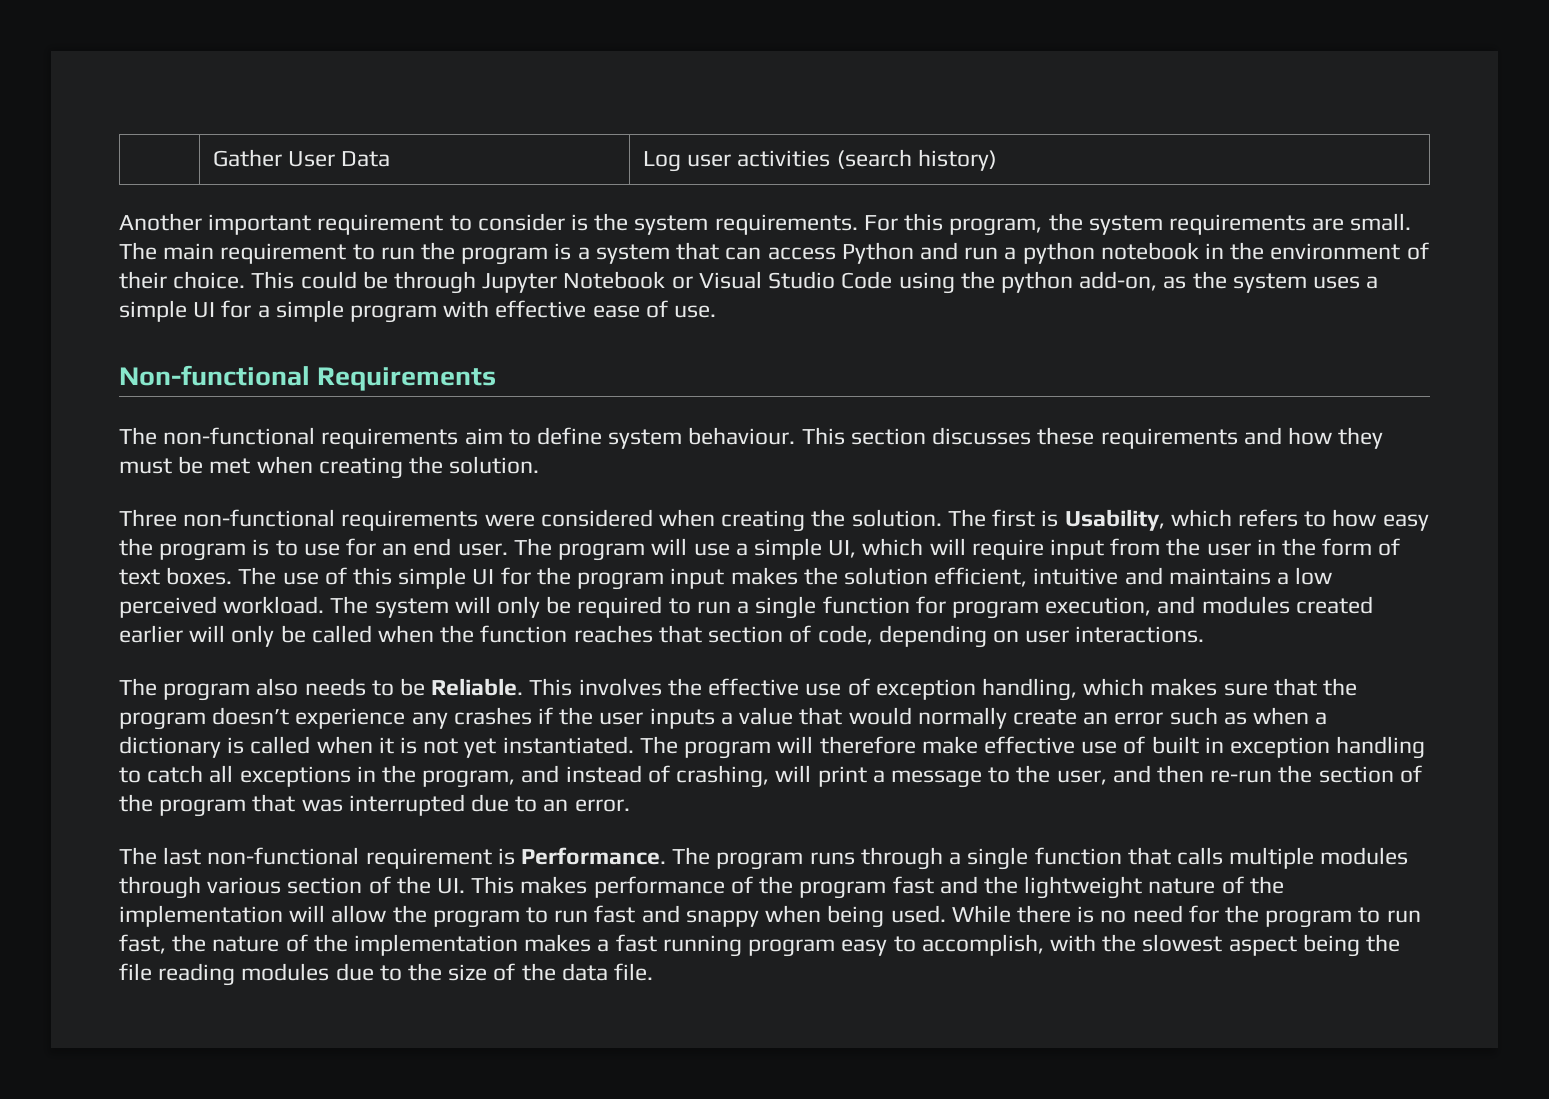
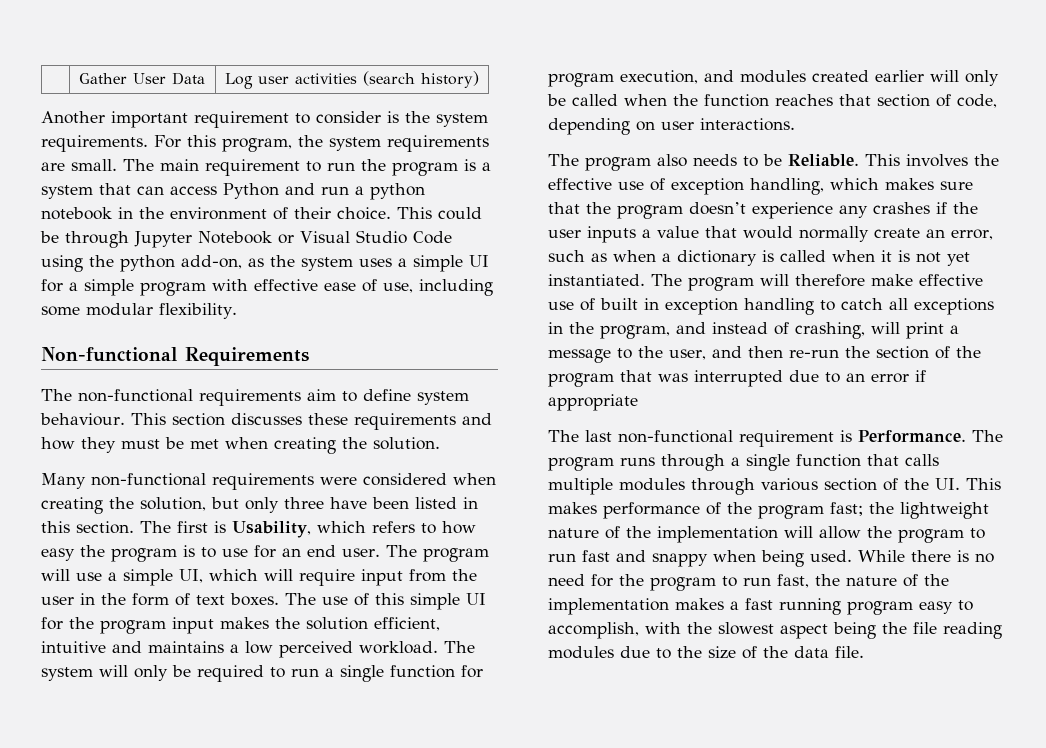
[674,305,717,318] use. -> [383,279,493,296] [41,303,237,319] use, including some modular flexibility.
[119,509,177,527] Three -> [41,473,86,489] Many
[851,509,942,527] solution. -> [140,497,478,513] [41,521,134,534] solution, but only three have been listed in this section.
[1114,712,1164,725] error -> [951,229,993,240] error,
[574,799,630,812] error. -> [871,370,926,383] [548,394,638,411] error if appropriate
[892,876,978,894] fast and -> [830,502,863,516] fast;

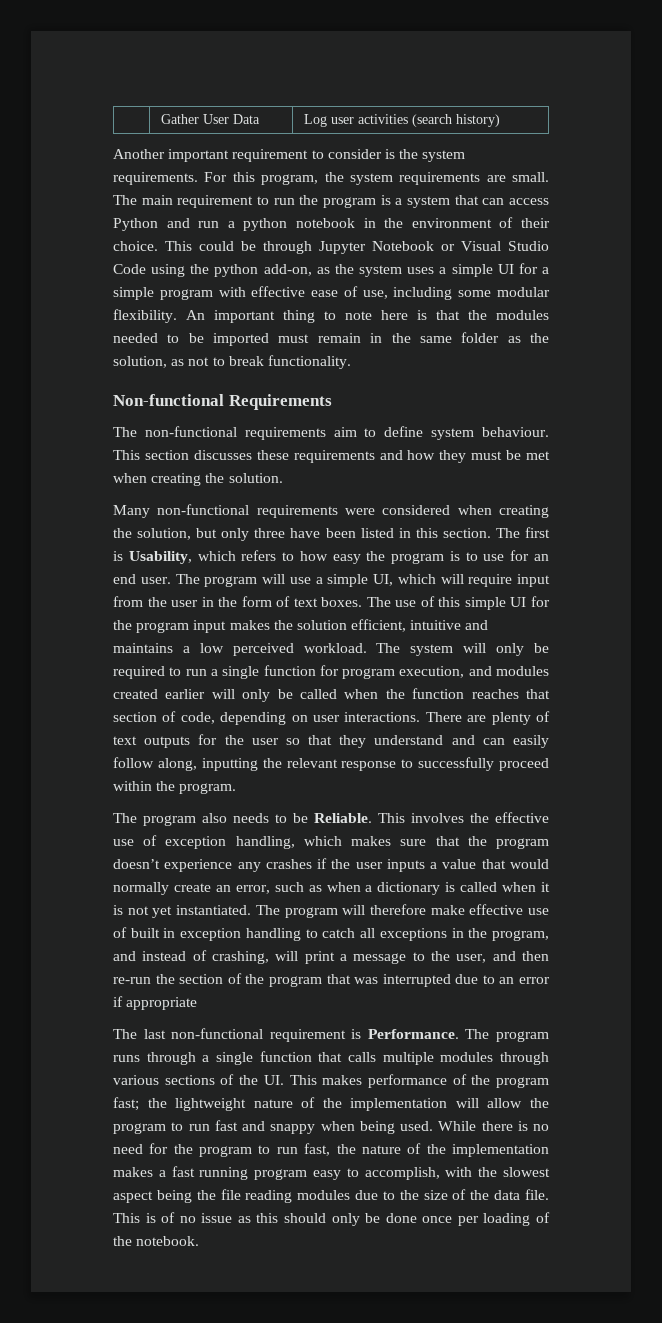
(237, 311) none -> [186,310,549,323] [113,332,549,346] [113,355,351,369] An important thing to note here is that the modules needed to be imported must remain in the same folder as the solution, as not to break functionality.
(795, 124) none -> [425,711,550,725] [113,734,549,748] [113,757,549,771] [113,781,237,794] There are plenty of text outputs for the user so that they understand and can easily follow along, inputting the relevant response to successfully proceed within the program.
[824,478,877,491] section -> [164,1075,215,1085] sections
(864, 652) none -> [113,1212,550,1226] [113,1236,200,1246] This is of no issue as this should only be done once per loading of the notebook.

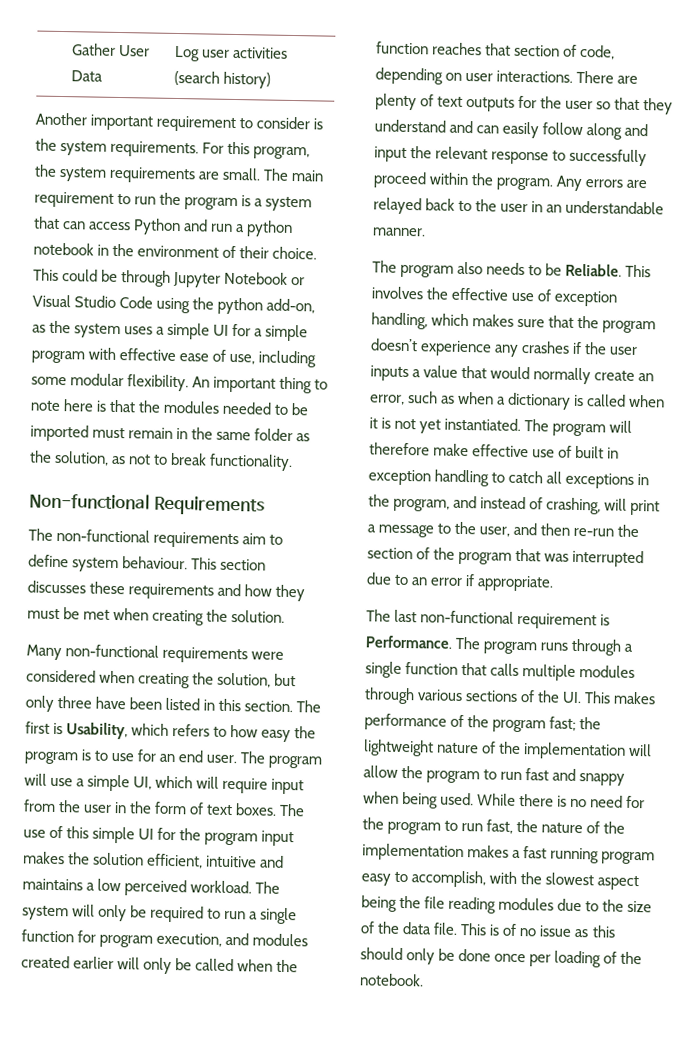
[157,758,258,771] along, inputting -> [586,123,649,140] [374,146,407,162] along and input
(237, 788) none -> [556,175,648,192] [373,197,665,215] [372,227,426,237] Any errors are relayed back to the user in an understandable manner.
[126,997,198,1010] appropriate -> [477,575,555,592] appropriate.

